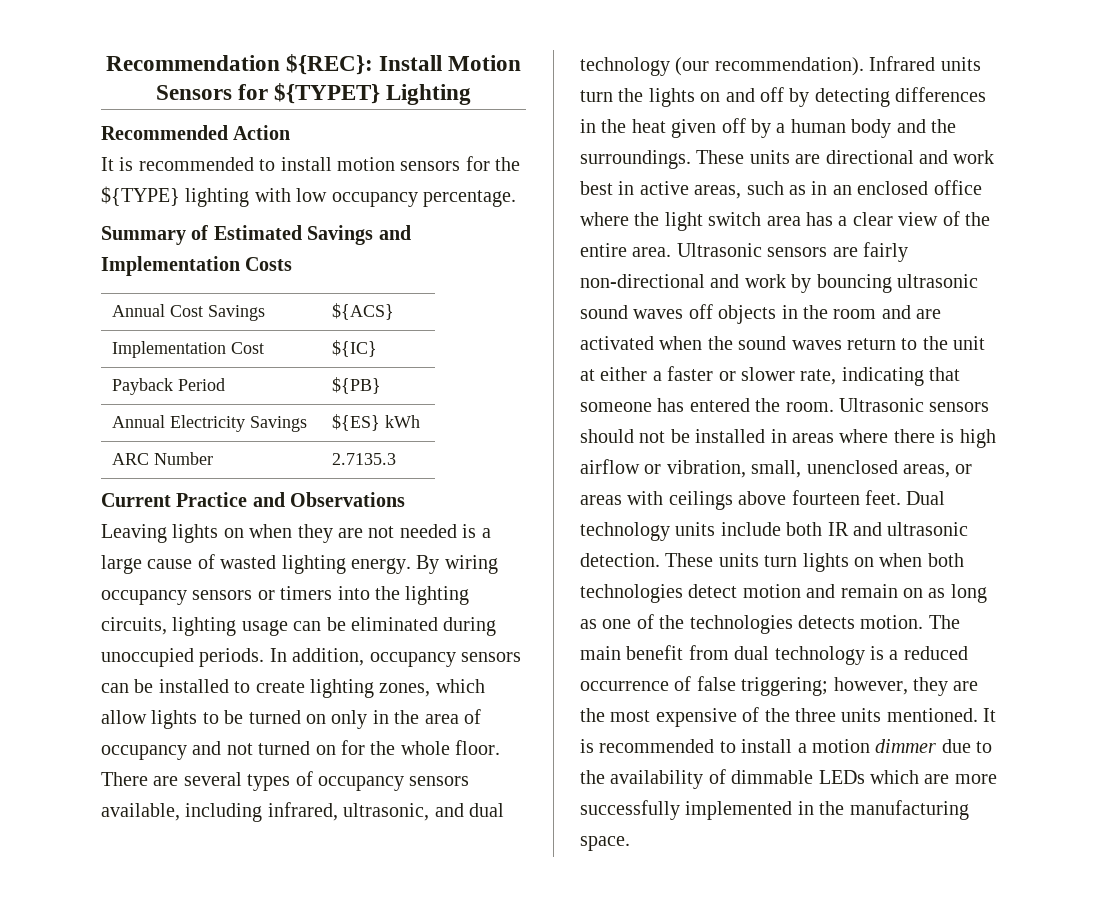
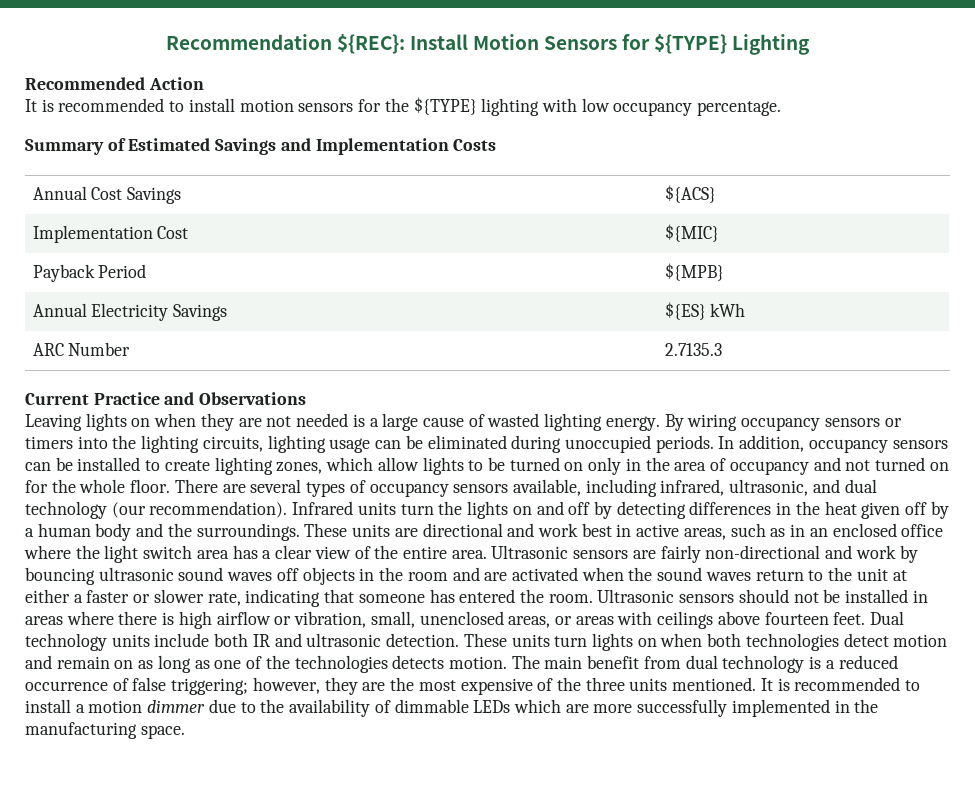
[274,83,381,104] ${TYPET} -> [654,34,728,54] ${TYPE}
[332,340,378,357] ${IC} -> [664,224,719,242] ${MIC}
[332,377,382,394] ${PB} -> [664,263,724,281] ${MPB}

